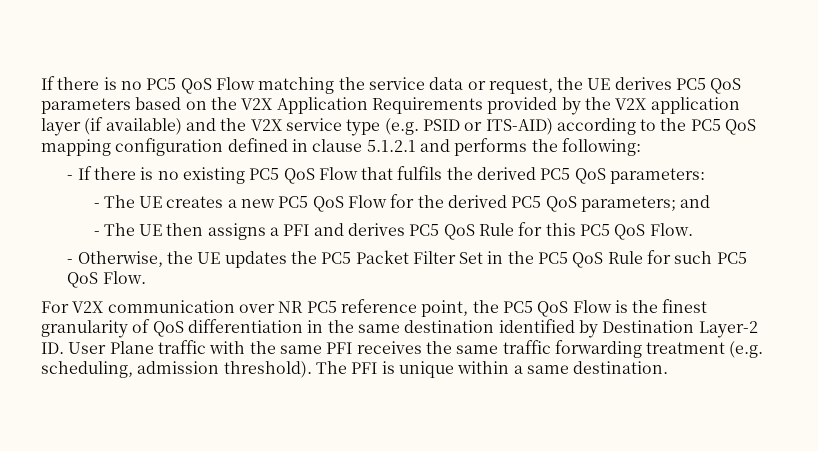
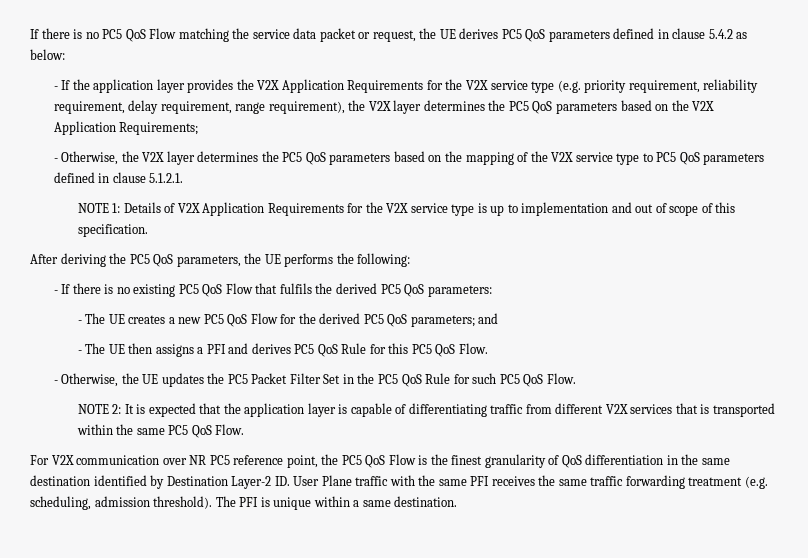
(464, 83) none -> [319,28,356,42] packet
(131, 106) none -> [613,28,748,39] [30,49,65,60] [53,79,759,93] [53,100,617,114] defined in clause 5.4.2 as below: // - If the application layer provides the V2X Application Requirements for the V2X service type (e.g. priority requirement, reliability requirement, delay requirement, range requirement), the V2X layer determines the PC5 QoS parameters
[371,97,740,115] [41,117,757,136] [41,138,450,156] Requirements provided by the V2X application layer (if available) and the V2X service type (e.g. PSID or ITS-AID) according to the PC5 QoS mapping configuration defined in clause 5.1.2.1 and -> [119,122,199,135] [53,151,765,165] [53,172,184,183] [77,202,736,216] [77,224,148,237] [30,253,281,267] Requirements; // - Otherwise, the V2X layer determines the PC5 QoS parameters based on the mapping of the V2X service type to PC5 QoS parameters defined in clause 5.1.2.1. // NOTE 1: Details of V2X Application Requirements for the V2X service type is up to implementation and out of scope of this specification. // After deriving the PC5 QoS parameters, the UE
(146, 277) none -> [77,403,775,417] [76,424,245,438] // NOTE 2: It is expected that the application layer is capable of differentiating traffic from different V2X services that is transported within the same PC5 QoS Flow.

